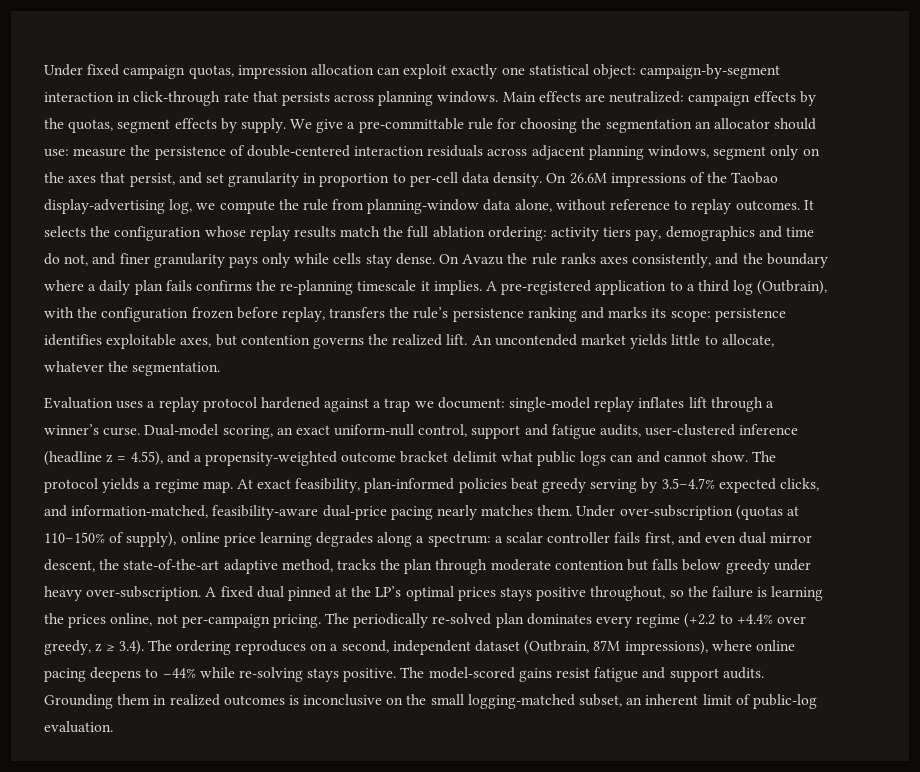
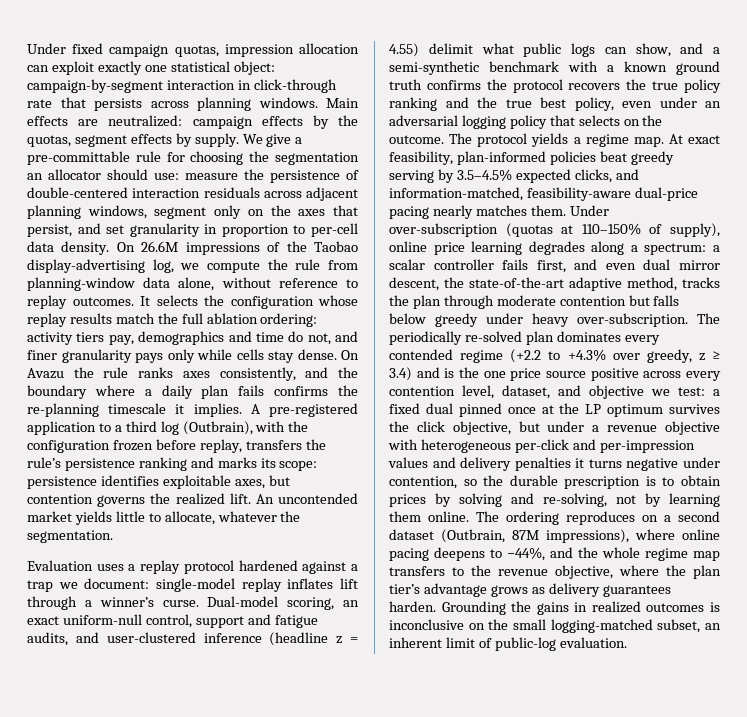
(642, 430) none -> [75,632,99,643] and
[130,451,449,466] 4.55), and a propensity-weighted outcome bracket -> [389,43,419,57] 4.55)
[636,451,748,463] and cannot show. -> [635,43,720,57] [389,61,720,75] [389,79,722,93] [389,97,721,111] [389,115,663,129] [389,135,444,144] show, and a semi-synthetic benchmark with a known ground truth confirms the protocol recovers the true policy ranking and the true best policy, even under an adversarial logging policy that selects on the outcome.
[661,478,715,489] 3.5–4.7% -> [456,169,512,181] 3.5–4.5%
[205,586,824,601] [44,613,321,628] A fixed dual pinned at the LP’s optimal prices stays positive throughout, so the failure is learning the prices online, not per-campaign pricing. -> (688, 320) none
(633, 622) none -> [389,349,453,360] contended
[736,614,773,624] +4.4% -> [567,349,606,361] +4.3%
[118,640,144,655] 3.4). -> [389,367,721,381] [389,385,720,399] [389,403,720,417] [389,421,720,435] [388,439,695,453] [388,457,720,471] [389,475,721,489] [389,493,720,507] [389,511,469,522] 3.4) and is the one price source positive across every contention level, dataset, and objective we test: a fixed dual pinned once at the LP optimum survives the click objective, but under a revenue objective with heterogeneous per-click and per-impression values and delivery penalties it turns negative under contention, so the durable prescription is to obtain prices by solving and re-solving, not by learning them online.
[341,640,471,655] second, independent -> [678,511,720,522] second
[162,667,764,682] [44,694,151,709] −44% while re-solving stays positive. The model-scored gains resist fatigue and support audits. Grounding them -> [507,547,720,561] [389,565,721,579] [389,583,671,597] [389,601,569,615] −44%, and the whole regime map transfers to the revenue objective, where the plan tier’s advantage grows as delivery guarantees harden. Grounding the gains

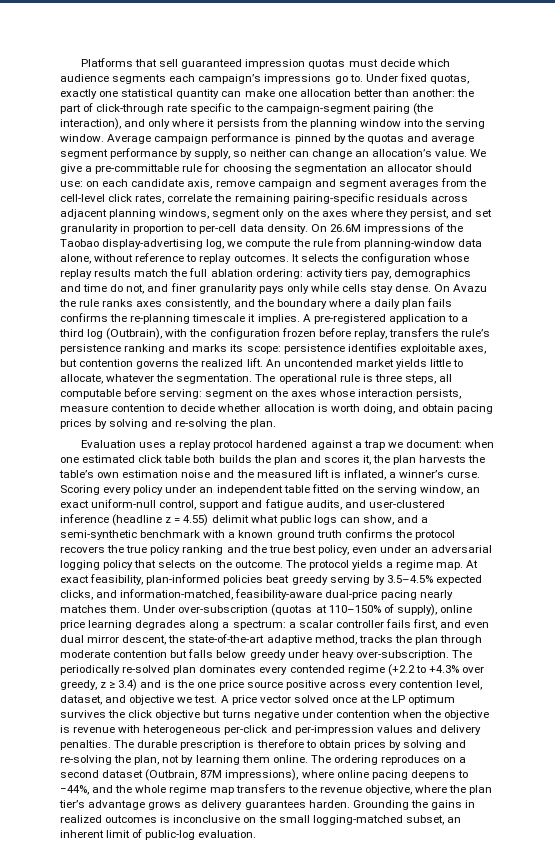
[27,43,359,57] [27,61,275,75] [27,79,337,93] [27,97,359,111] [27,115,358,129] [27,133,239,147] Under fixed campaign quotas, impression allocation can exploit exactly one statistical object: campaign-by-segment interaction in click-through rate that persists across planning windows. Main effects are neutralized: campaign effects by the quotas, segment effects by supply. -> [80,58,450,69] [60,73,469,84] [60,89,475,99] [60,103,433,115] [60,118,486,130] [60,133,475,144] [60,148,468,159] Platforms that sell guaranteed impression quotas must decide which audience segments each campaign’s impressions go to. Under fixed quotas, exactly one statistical quantity can make one allocation better than another: the part of click-through rate specific to the campaign-segment pairing (the interaction), and only where it persists from the planning window into the serving window. Average campaign performance is pinned by the quotas and average segment performance by supply, so neither can change an allocation’s value.
[185,169,359,183] [27,187,201,198] measure the persistence of double-centered interaction -> [86,178,487,189] [60,193,374,204] on each candidate axis, remove campaign and segment averages from the cell-level click rates, correlate the remaining pairing-specific
[333,205,359,216] that -> [350,209,408,219] where they
(113, 536) none -> [255,374,453,384] [60,388,461,399] [60,404,494,414] [60,419,276,429] The operational rule is three steps, all computable before serving: segment on the axes whose interaction persists, measure contention to decide whether allocation is worth doing, and obtain pacing prices by solving and re-solving the plan.
[156,578,358,592] [27,596,335,610] single-model replay inflates lift through a winner’s curse. Dual-model scoring, -> [465,440,495,448] [60,455,486,465] [59,469,481,480] [60,484,464,495] when one estimated click table both builds the plan and scores it, the plan harvests the table’s own estimation noise and the measured lift is inflated, a winner’s curse. Scoring every policy under an independent table fitted on the serving window,
[678,387,720,396] [389,403,502,417] test: a fixed dual pinned -> [194,695,329,705] test. A price vector solved
[452,421,720,435] objective, but under a revenue objective -> [155,710,490,720] [60,725,116,733] objective but turns negative under contention when the objective is revenue
[514,457,720,471] [389,475,504,489] penalties it turns negative under contention, so the -> [60,740,135,750] penalties. The
(656, 481) none -> [256,739,304,748] therefore
[543,493,607,507] re-solving, -> [60,755,160,765] re-solving the plan,

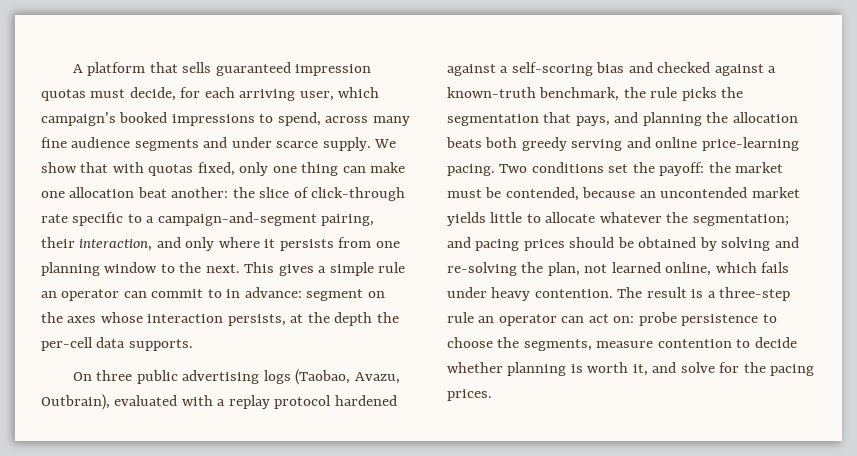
[80,58,450,69] [60,73,469,84] [60,89,220,99] Platforms that sell guaranteed impression quotas must decide which audience segments each campaign’s impressions go to. Under fixed quotas, exactly one statistical quantity -> [72,62,372,76] [41,87,380,101] [41,112,410,126] [41,137,397,151] [41,162,339,176] A platform that sells guaranteed impression quotas must decide, for each arriving user, which campaign’s booked impressions to spend, across many fine audience segments and under scarce supply. We show that with quotas fixed, only one thing
[353,89,409,97] better than -> [137,187,167,198] beat
[60,104,81,114] part -> [259,187,290,198] slice
[245,103,433,115] [60,118,121,130] the campaign-segment pairing (the interaction), -> [146,212,375,226] [41,237,153,251] a campaign-and-segment pairing, their interaction,
[289,119,307,127] the -> [375,241,400,248] one
[404,119,486,129] [60,133,475,144] [60,148,487,159] [60,163,473,174] [60,178,487,189] [60,193,468,204] [60,209,493,219] [60,223,464,234] [60,238,482,249] [60,253,470,264] [60,268,472,279] [60,283,488,294] [59,298,453,309] [60,313,469,324] [59,328,491,340] [60,343,486,354] [60,358,464,369] [60,374,453,384] [60,388,203,399] into the serving window. Average campaign performance is pinned by the quotas and average segment performance by supply, so neither can change an allocation’s value. We give a pre-committable rule for choosing the segmentation an allocator should use: on each candidate axis, remove campaign and segment averages from the cell-level click rates, correlate the remaining pairing-specific residuals across adjacent planning windows, segment only on the axes where they persist, and set granularity in proportion to per-cell data density. On 26.6M impressions of the Taobao display-advertising log, we compute the rule from planning-window data alone, without reference to replay outcomes. It selects the configuration whose replay results match the full ablation ordering: activity tiers pay, demographics and time do not, and finer granularity pays only while cells stay dense. On Avazu the rule ranks axes consistently, and the boundary where a daily plan fails confirms the re-planning timescale it implies. A pre-registered application to a third log (Outbrain), with the configuration frozen before replay, transfers the rule’s persistence ranking and marks its scope: persistence identifies exploitable axes, but contention governs the realized lift. An uncontended market yields little to allocate, whatever the segmentation. The operational rule is three steps, all computable before serving: -> [160,262,406,276] [41,287,302,301] to the next. This gives a simple rule an operator can commit to in advance:
[60,404,494,414] [60,419,276,429] [80,440,166,448] measure contention to decide whether allocation is worth doing, and obtain pacing prices by solving and re-solving the plan. // Evaluation uses -> [290,312,399,326] [41,337,193,351] [72,369,400,385] [41,394,213,410] at the depth the per-cell data supports. // On three public advertising logs (Taobao, Avazu, Outbrain), evaluated with
[363,440,495,450] [60,455,486,465] [59,469,481,480] [60,484,481,495] [60,499,445,510] [60,514,429,526] [60,529,455,540] [60,545,493,555] [60,560,479,570] [60,574,482,585] [60,589,453,600] [60,604,472,616] [60,619,490,630] [60,634,483,645] [60,649,472,660] [60,664,485,676] [60,679,483,691] [60,695,456,705] [60,710,490,720] [60,725,481,735] [60,739,386,750] trap we document: when one estimated click table both builds the plan and scores it, the plan harvests the table’s own estimation noise and the measured lift is inflated, a winner’s curse. Scoring every policy under an independent table fitted on the serving window, an exact uniform-null control, support and fatigue audits, and user-clustered inference (headline z = 4.55) delimit what public logs can show, and a semi-synthetic benchmark with a known ground truth confirms the protocol recovers the true policy ranking and the true best policy, even under an adversarial logging policy that selects on the outcome. The protocol yields a regime map. At exact feasibility, plan-informed policies beat greedy serving by 3.5–4.5% expected clicks, and information-matched, feasibility-aware dual-price pacing nearly matches them. Under over-subscription (quotas at 110–150% of supply), online price learning degrades along a spectrum: a scalar controller fails first, and even dual mirror descent, the state-of-the-art adaptive method, tracks the plan through moderate contention but falls below greedy under heavy over-subscription. The periodically re-solved plan dominates every contended regime (+2.2 to +4.3% over greedy, z ≥ 3.4) and is the one price source positive across every contention level, dataset, and objective we test. A price vector solved once at the LP optimum survives the click objective but turns negative under contention when the objective is revenue with heterogeneous per-click and per-impression values and delivery penalties. The durable prescription is therefore to obtain prices -> [511,62,777,76] [447,87,744,101] [447,112,798,126] [446,137,799,151] [447,162,784,176] [447,187,800,201] [447,212,789,226] [447,237,697,251] self-scoring bias and checked against a known-truth benchmark, the rule picks the segmentation that pays, and planning the allocation beats both greedy serving and online price-learning pacing. Two conditions set the payoff: the market must be contended, because an uncontended market yields little to allocate whatever the segmentation; and pacing prices should be obtained
[181,755,467,765] [60,769,468,781] [60,784,493,795] [59,800,476,810] [60,815,461,825] [60,829,257,840] by learning them online. The ordering reproduces on a second dataset (Outbrain, 87M impressions), where online pacing deepens to −44%, and the whole regime map transfers to the revenue objective, where the plan tier’s advantage grows as delivery guarantees harden. Grounding the gains in realized outcomes is inconclusive on the small logging-matched subset, an inherent limit of public-log evaluation. -> [611,262,790,276] [447,287,791,301] [447,312,777,326] [447,337,797,351] [447,362,815,376] [447,389,492,401] learned online, which fails under heavy contention. The result is a three-step rule an operator can act on: probe persistence to choose the segments, measure contention to decide whether planning is worth it, and solve for the pacing prices.

